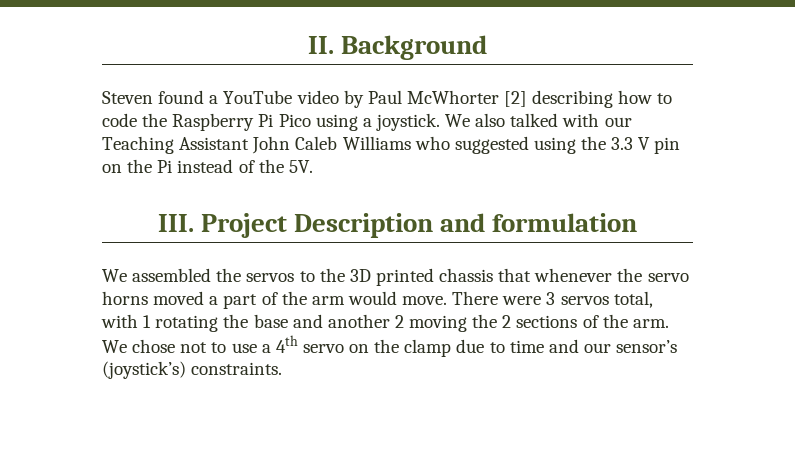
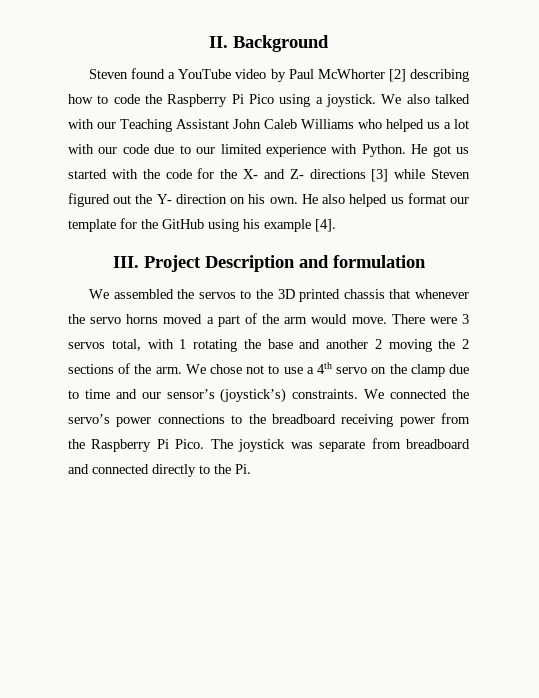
[454,136,681,154] [102,159,313,173] suggested using the 3.3 V pin on the Pi instead of the 5V. -> [386,119,469,132] [68,144,470,157] [68,168,470,182] [68,193,469,207] [68,218,336,232] helped us a lot with our code due to our limited experience with Python. He got us started with the code for the X- and Z- directions [3] while Steven figured out the Y- direction on his own. He also helped us format our template for the GitHub using his example [4].
(283, 368) none -> [364,389,470,399] [68,413,470,427] [68,438,471,452] [68,464,251,477] We connected the servo’s power connections to the breadboard receiving power from the Raspberry Pi Pico. The joystick was separate from breadboard and connected directly to the Pi.

